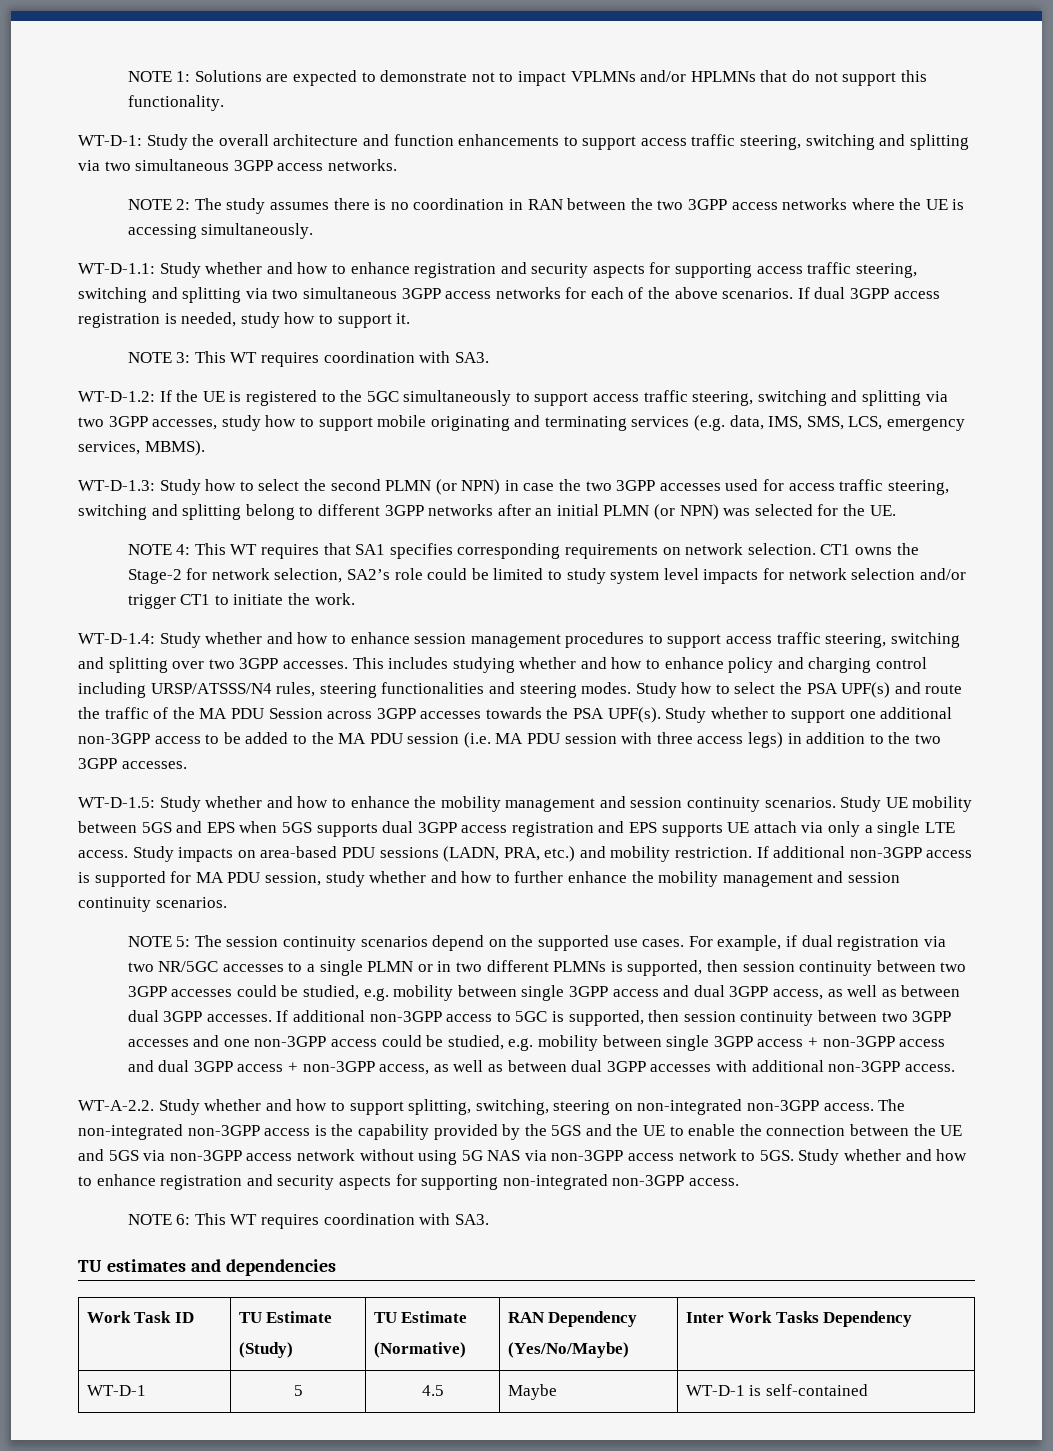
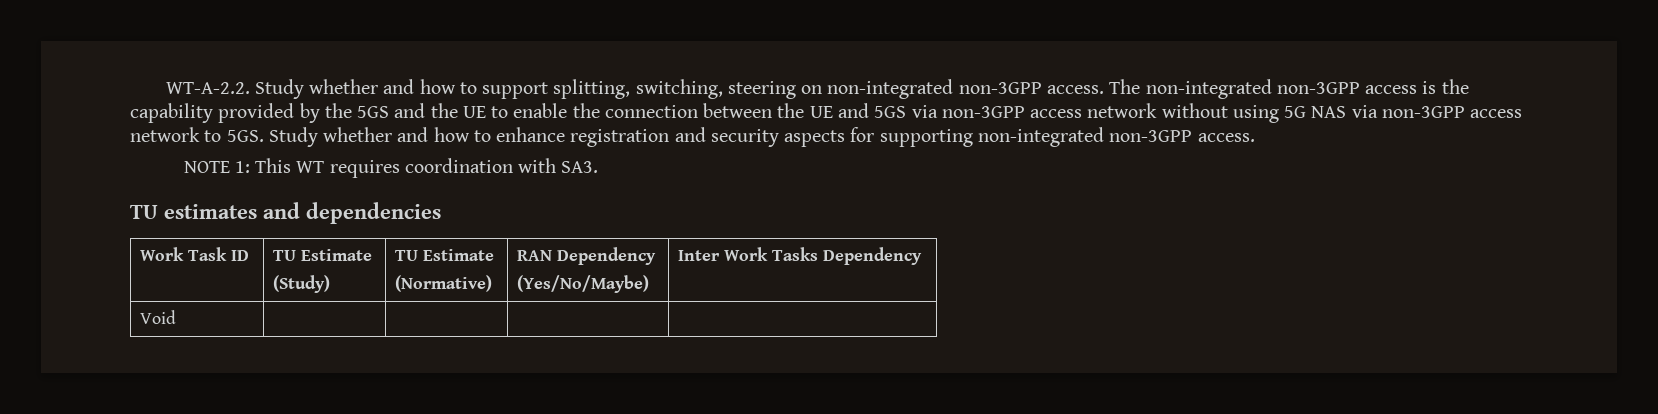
[127,70,927,86] [127,95,224,111] [78,134,969,150] [78,159,397,171] [127,198,965,214] [127,223,314,239] [78,262,917,278] [78,287,940,303] [78,312,411,328] [127,351,489,367] [78,390,948,406] [78,415,966,431] [78,440,205,456] [78,479,949,495] [78,504,896,520] [127,543,919,559] [127,568,966,584] [127,593,355,609] [78,632,960,648] [78,657,928,673] [78,682,963,698] [78,707,953,723] [78,732,941,748] [78,758,187,769] [78,796,973,812] [78,821,955,837] [78,846,973,862] [78,871,901,887] [78,897,227,912] [127,935,946,951] [127,960,967,976] [127,985,961,1001] [127,1010,952,1026] [127,1035,946,1051] [127,1060,955,1075] NOTE 1: Solutions are expected to demonstrate not to impact VPLMNs and/or HPLMNs that do not support this functionality. // WT-D-1: Study the overall architecture and function enhancements to support access traffic steering, switching and splitting via two simultaneous 3GPP access networks. // NOTE 2: The study assumes there is no coordination in RAN between the two 3GPP access networks where the UE is accessing simultaneously. // WT-D-1.1: Study whether and how to enhance registration and security aspects for supporting access traffic steering, switching and splitting via two simultaneous 3GPP access networks for each of the above scenarios. If dual 3GPP access registration is needed, study how to support it. // NOTE 3: This WT requires coordination with SA3. // WT-D-1.2: If the UE is registered to the 5GC simultaneously to support access traffic steering, switching and splitting via two 3GPP accesses, study how to support mobile originating and terminating services (e.g. data, IMS, SMS, LCS, emergency services, MBMS). // WT-D-1.3: Study how to select the second PLMN (or NPN) in case the two 3GPP accesses used for access traffic steering, switching and splitting belong to different 3GPP networks after an initial PLMN (or NPN) was selected for the UE. // NOTE 4: This WT requires that SA1 specifies corresponding requirements on network selection. CT1 owns the Stage-2 for network selection, SA2’s role could be limited to study system level impacts for network selection and/or trigger CT1 to initiate the work. // WT-D-1.4: Study whether and how to enhance session management procedures to support access traffic steering, switching and splitting over two 3GPP accesses. This includes studying whether and how to enhance policy and charging control including URSP/ATSSS/N4 rules, steering functionalities and steering modes. Study how to select the PSA UPF(s) and route the traffic of the MA PDU Session across 3GPP accesses towards the PSA UPF(s). Study whether to support one additional non-3GPP access to be added to the MA PDU session (i.e. MA PDU session with three access legs) in addition to the two 3GPP accesses. // WT-D-1.5: Study whether and how to enhance the mobility management and session continuity scenarios. Study UE mobility between 5GS and EPS when 5GS supports dual 3GPP access registration and EPS supports UE attach via only a single LTE access. Study impacts on area-based PDU sessions (LADN, PRA, etc.) and mobility restriction. If additional non-3GPP access is supported for MA PDU session, study whether and how to further enhance the mobility management and session continuity scenarios. // NOTE 5: The session continuity scenarios depend on the supported use cases. For example, if dual registration via two NR/5GC accesses to a single PLMN or in two different PLMNs is supported, then session continuity between two 3GPP accesses could be studied, e.g. mobility between single 3GPP access and dual 3GPP access, as well as between dual 3GPP accesses. If additional non-3GPP access to 5GC is supported, then session continuity between two 3GPP accesses and one non-3GPP access could be studied, e.g. mobility between single 3GPP access + non-3GPP access and dual 3GPP access + non-3GPP access, as well as between dual 3GPP accesses with additional non-3GPP access. // -> (165, 88) none
[176,1214,191,1225] 6: -> [234,161,250,173] 1:
[86,1385,146,1396] [293,1385,303,1396] [421,1385,444,1396] [507,1384,557,1400] [685,1384,868,1396] WT-D-1 | 5 | 4.5 | Maybe | WT-D-1 is self-contained -> [140,310,177,324] Void | | | |

